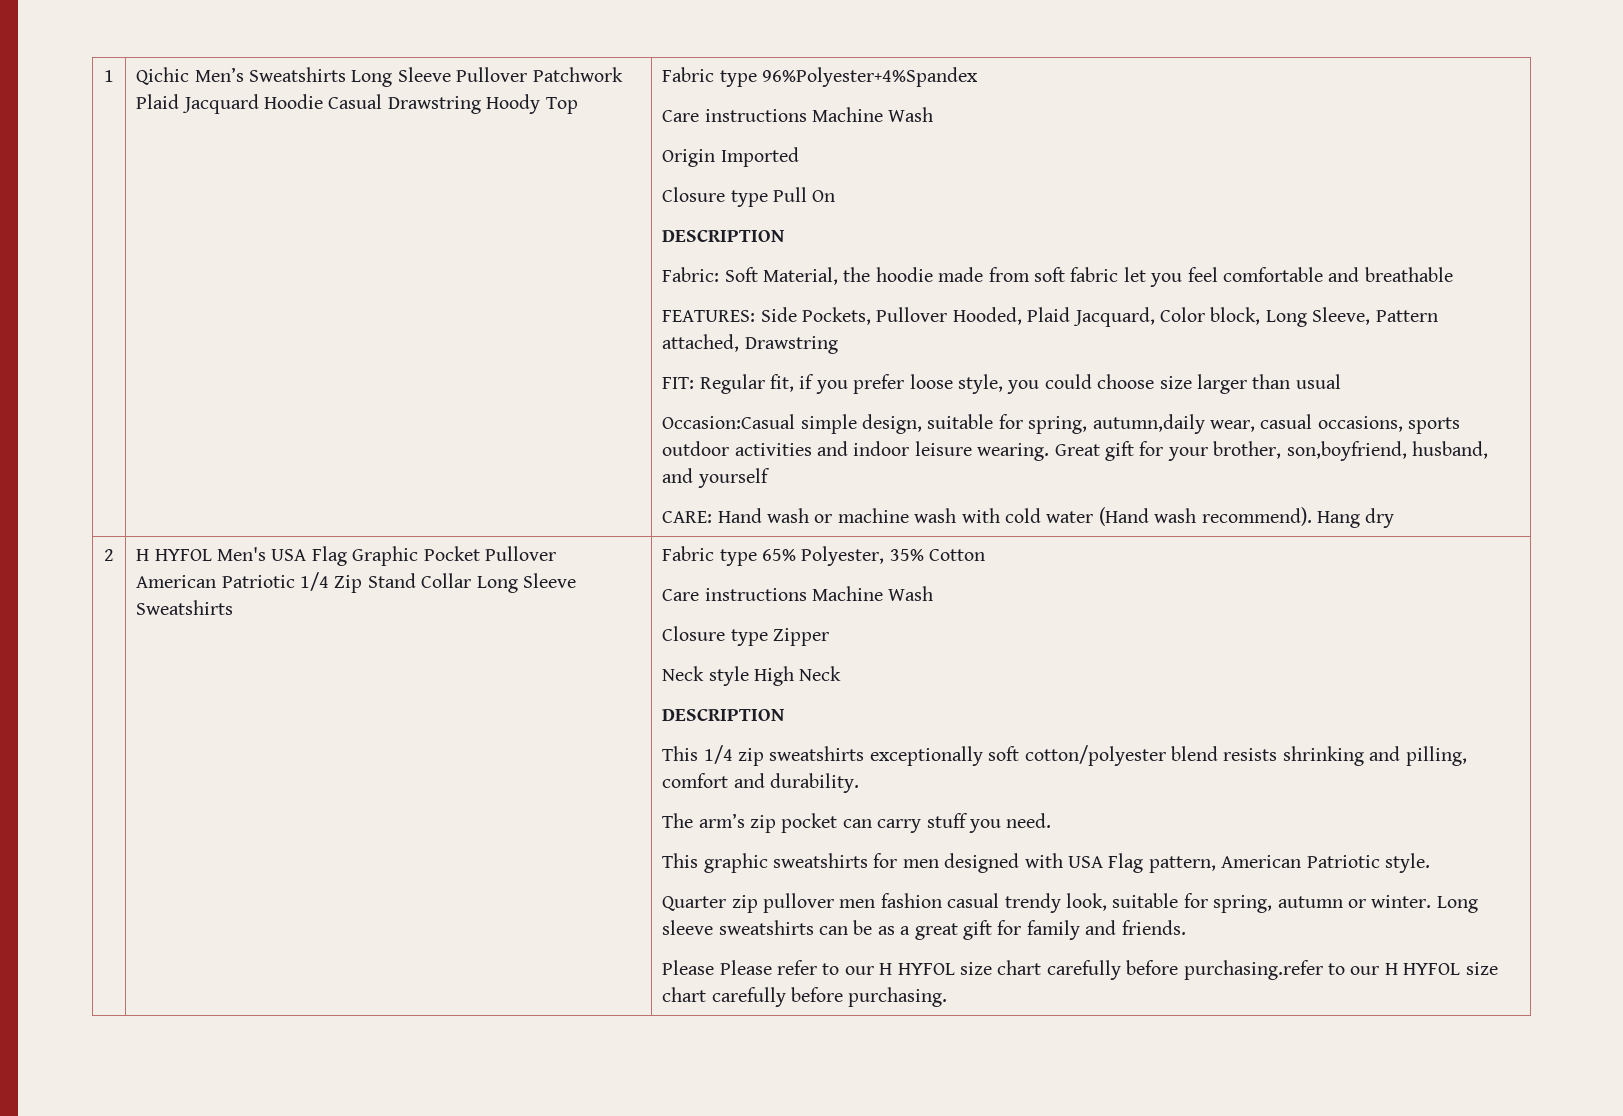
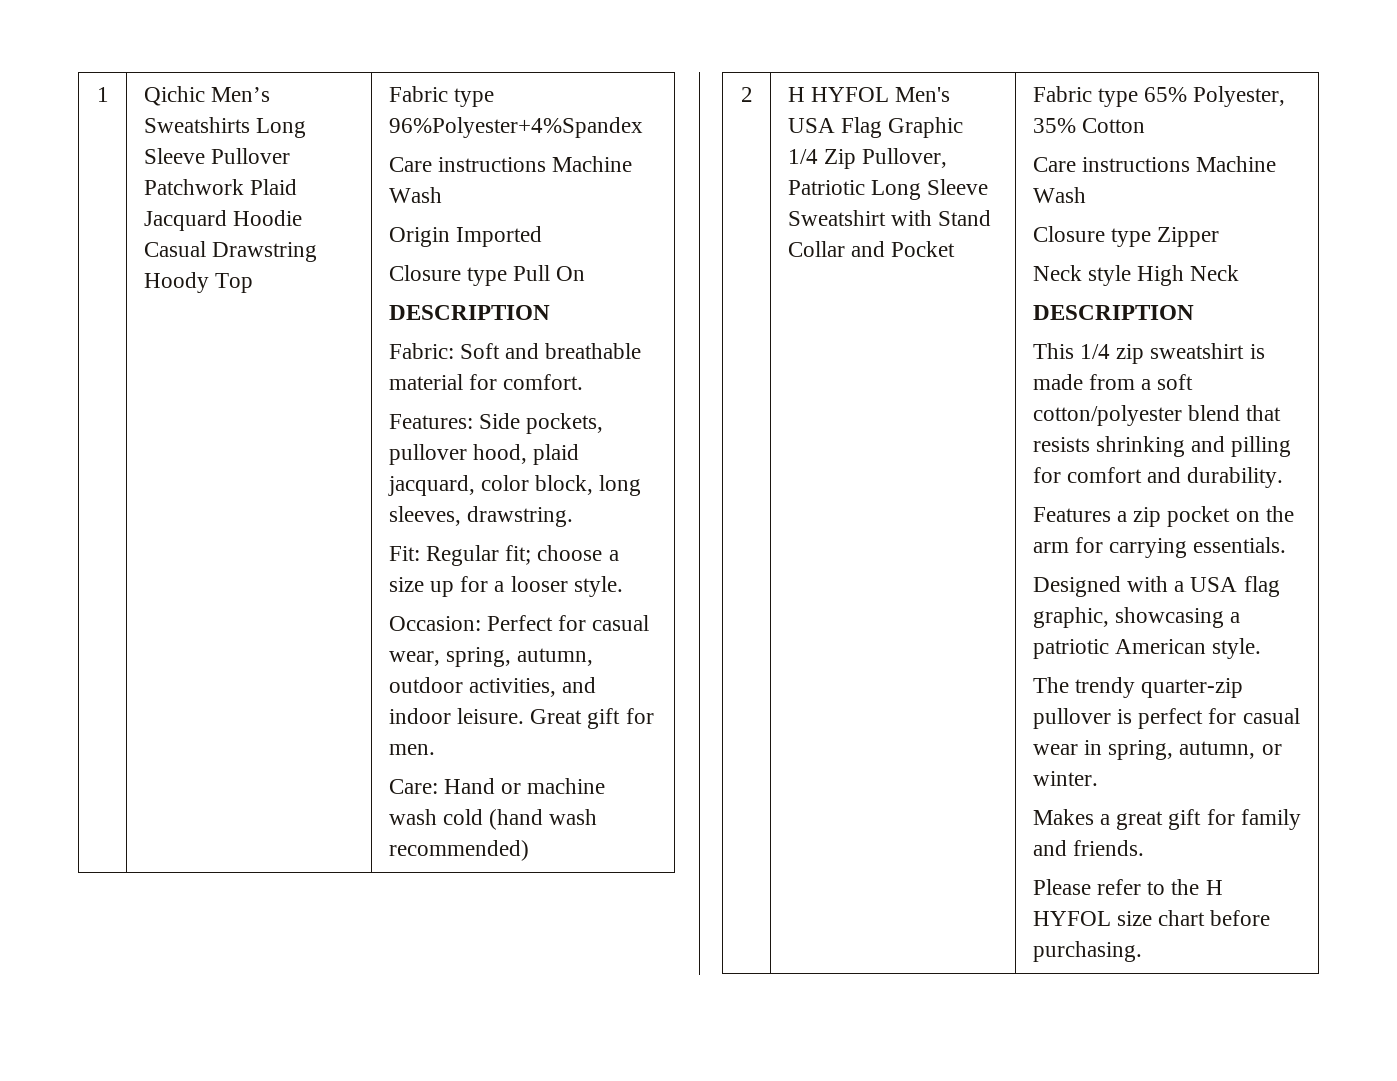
[762,267,1453,287] [662,307,1438,327] [662,334,838,354] [662,374,1341,394] [662,414,1461,434] [662,441,1488,461] [662,468,770,488] [662,507,1395,528] Material, the hoodie made from soft fabric let you feel comfortable and breathable // FEATURES: Side Pockets, Pullover Hooded, Plaid Jacquard, Color block, Long Sleeve, Pattern attached, Drawstring // FIT: Regular fit, if you prefer loose style, you could choose size larger than usual // Occasion:Casual simple design, suitable for spring, autumn,daily wear, casual occasions, sports outdoor activities and indoor leisure wearing. Great gift for your brother, son,boyfriend, husband, and yourself // CARE: Hand wash or machine wash with cold water (Hand wash recommend). Hang dry -> [505,343,642,359] [388,374,584,390] [388,413,604,434] [388,444,580,465] [387,475,642,496] [388,506,573,527] [388,545,619,566] [388,576,623,597] [388,615,650,631] [388,647,594,667] [388,677,597,697] [388,708,654,729] [388,744,435,755] [388,778,606,794] [388,809,598,830] [388,840,529,861] and breathable material for comfort. // Features: Side pockets, pullover hood, plaid jacquard, color block, long sleeves, drawstring. // Fit: Regular fit; choose a size up for a looser style. // Occasion: Perfect for casual wear, spring, autumn, outdoor activities, and indoor leisure. Great gift for men. // Care: Hand or machine wash cold (hand wash recommended)
[423,546,556,561] [136,572,576,593] [136,600,234,615] Pocket Pullover American Patriotic 1/4 Zip Stand Collar Long Sleeve Sweatshirts -> [787,148,948,169] [787,179,989,200] [787,210,992,226] [787,241,956,257] 1/4 Zip Pullover, Patriotic Long Sleeve Sweatshirt with Stand Collar and Pocket
[769,746,983,766] sweatshirts exceptionally -> [1150,343,1265,359] [1032,374,1152,390] sweatshirt is made from a
(1218, 753) none -> [1246,405,1282,421] that
[1405,746,1467,766] pilling, -> [1231,436,1292,457] [1032,467,1061,483] pilling for
[662,813,1052,833] [662,853,1430,873] [662,893,1478,913] [662,920,895,935] The arm’s zip pocket can carry stuff you need. // This graphic sweatshirts for men designed with USA Flag pattern, American Patriotic style. // Quarter zip pullover men fashion casual trendy look, suitable for spring, autumn or winter. Long sleeve sweatshirts can be as -> [1032,506,1294,527] [1032,537,1287,558] [1032,576,1280,597] [1032,607,1241,628] [1032,638,1262,659] [1032,677,1244,698] [1032,708,1300,729] [1032,740,1282,760] [1032,771,1098,786] [1032,809,1094,825] Features a zip pocket on the arm for carrying essentials. // Designed with a USA flag graphic, showcasing a patriotic American style. // The trendy quarter-zip pullover is perfect for casual wear in spring, autumn, or winter. // Makes
[719,960,772,975] Please -> (1091, 887) none
[844,960,1498,980] [662,987,786,1007] our H HYFOL size chart carefully before purchasing.refer to our H HYFOL size chart carefully -> [1171,879,1223,895] [1032,910,1206,926] the H HYFOL size chart

